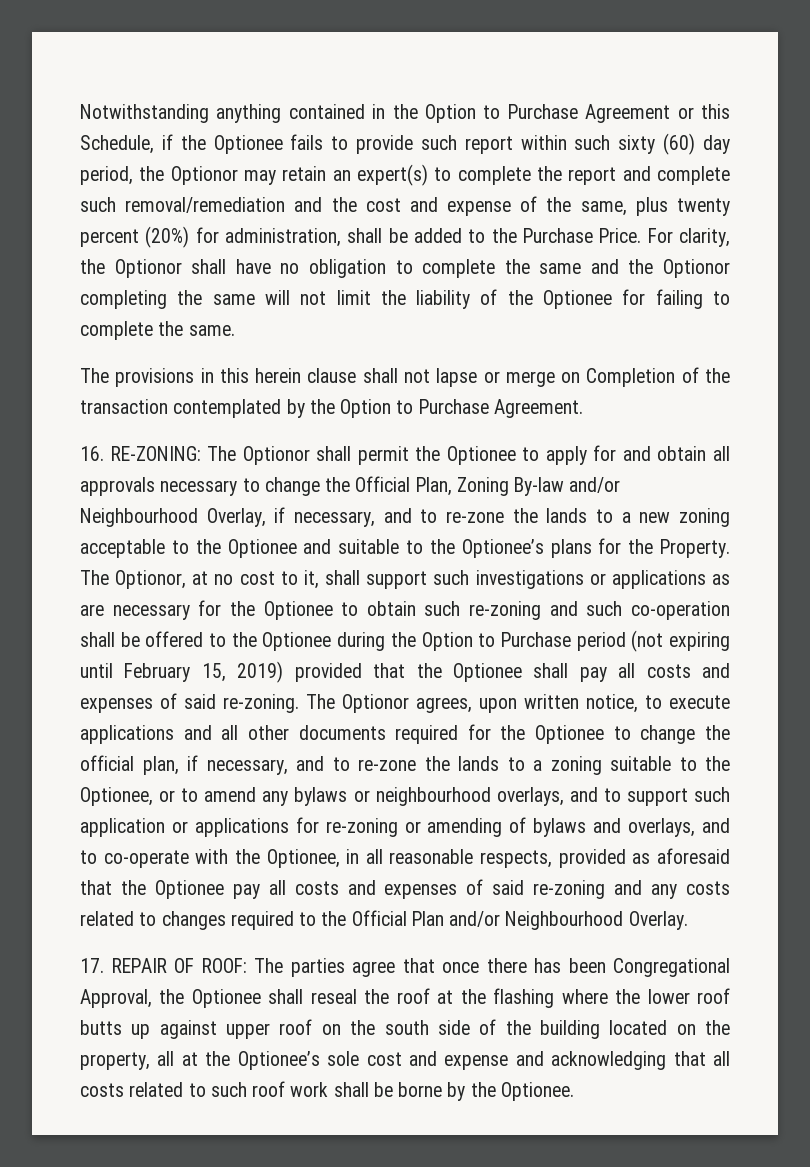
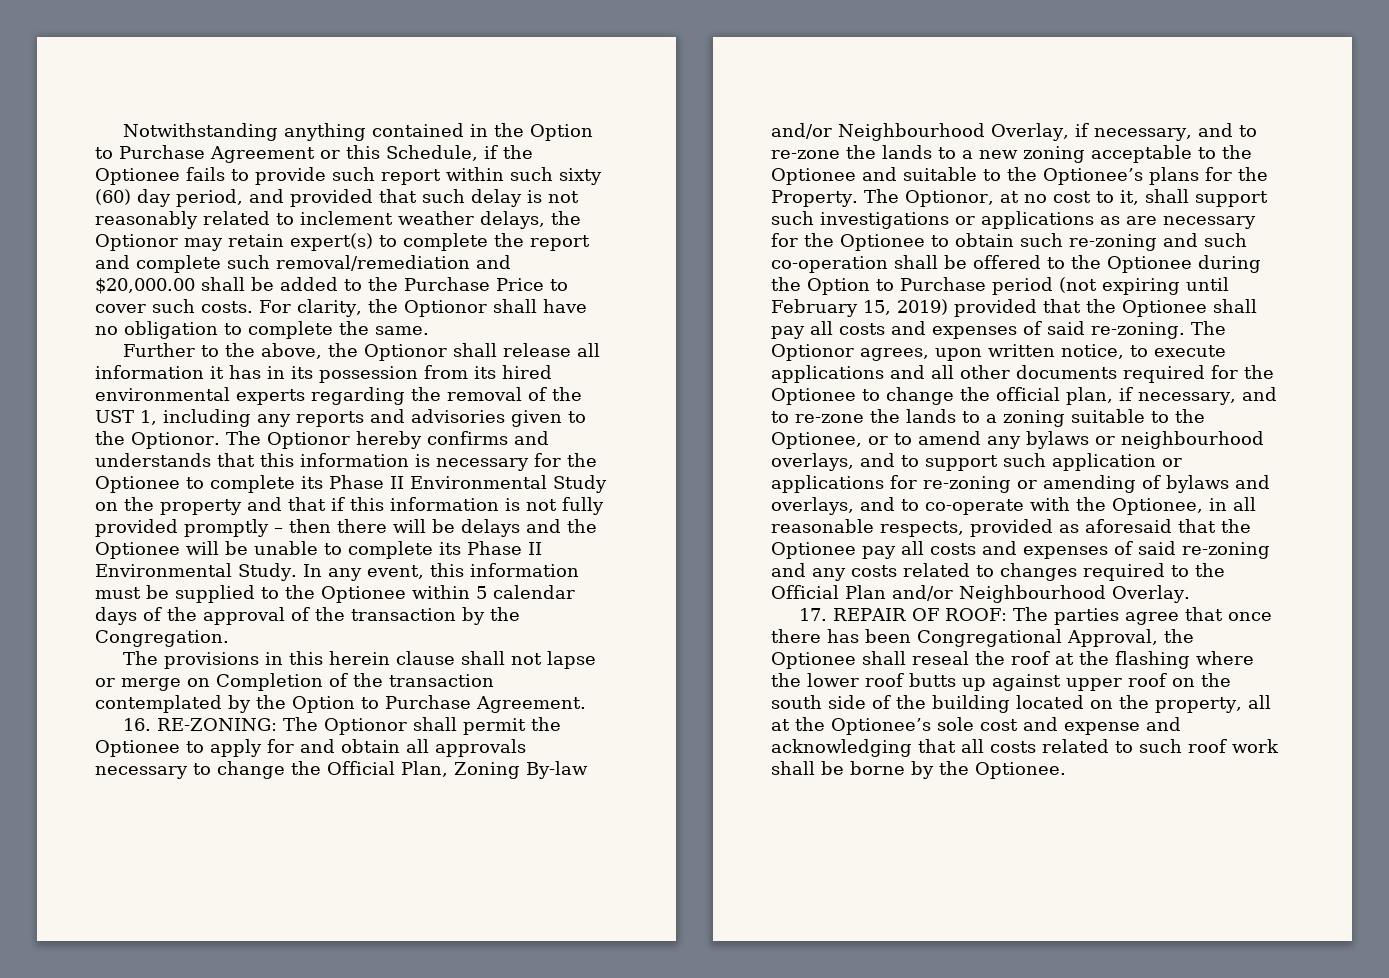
(133, 175) none -> [249,189,579,207] [95,211,545,229] and provided that such delay is not reasonably related to inclement weather delays,
[332,170,351,181] an -> (284, 240) none
[331,196,730,216] [80,226,341,248] the cost and expense of the same, plus twenty percent (20%) for administration, -> [95,278,195,294] $20,000.00
[599,228,642,243] Price. -> [496,278,568,291] [95,299,253,313] Price to cover such costs.
[539,259,730,278] [80,289,730,309] [80,321,235,340] same and the Optionor completing the same will not limit the liability of the Optionee for failing to complete the same. -> [375,326,429,335] [123,343,601,361] [95,365,552,383] [95,387,582,405] [95,409,586,427] [95,431,549,449] [95,453,597,471] [95,475,607,493] [95,497,604,515] [95,519,597,537] [95,541,542,559] [95,563,579,581] [95,585,575,603] [95,607,520,625] [95,630,229,647] same. // Further to the above, the Optionor shall release all information it has in its possession from its hired environmental experts regarding the removal of the UST 1, including any reports and advisories given to the Optionor. The Optionor hereby confirms and understands that this information is necessary for the Optionee to complete its Phase II Environmental Study on the property and that if this information is not fully provided promptly – then there will be delays and the Optionee will be unable to complete its Phase II Environmental Study. In any event, this information must be supplied to the Optionee within 5 calendar days of the approval of the transaction by the Congregation.

